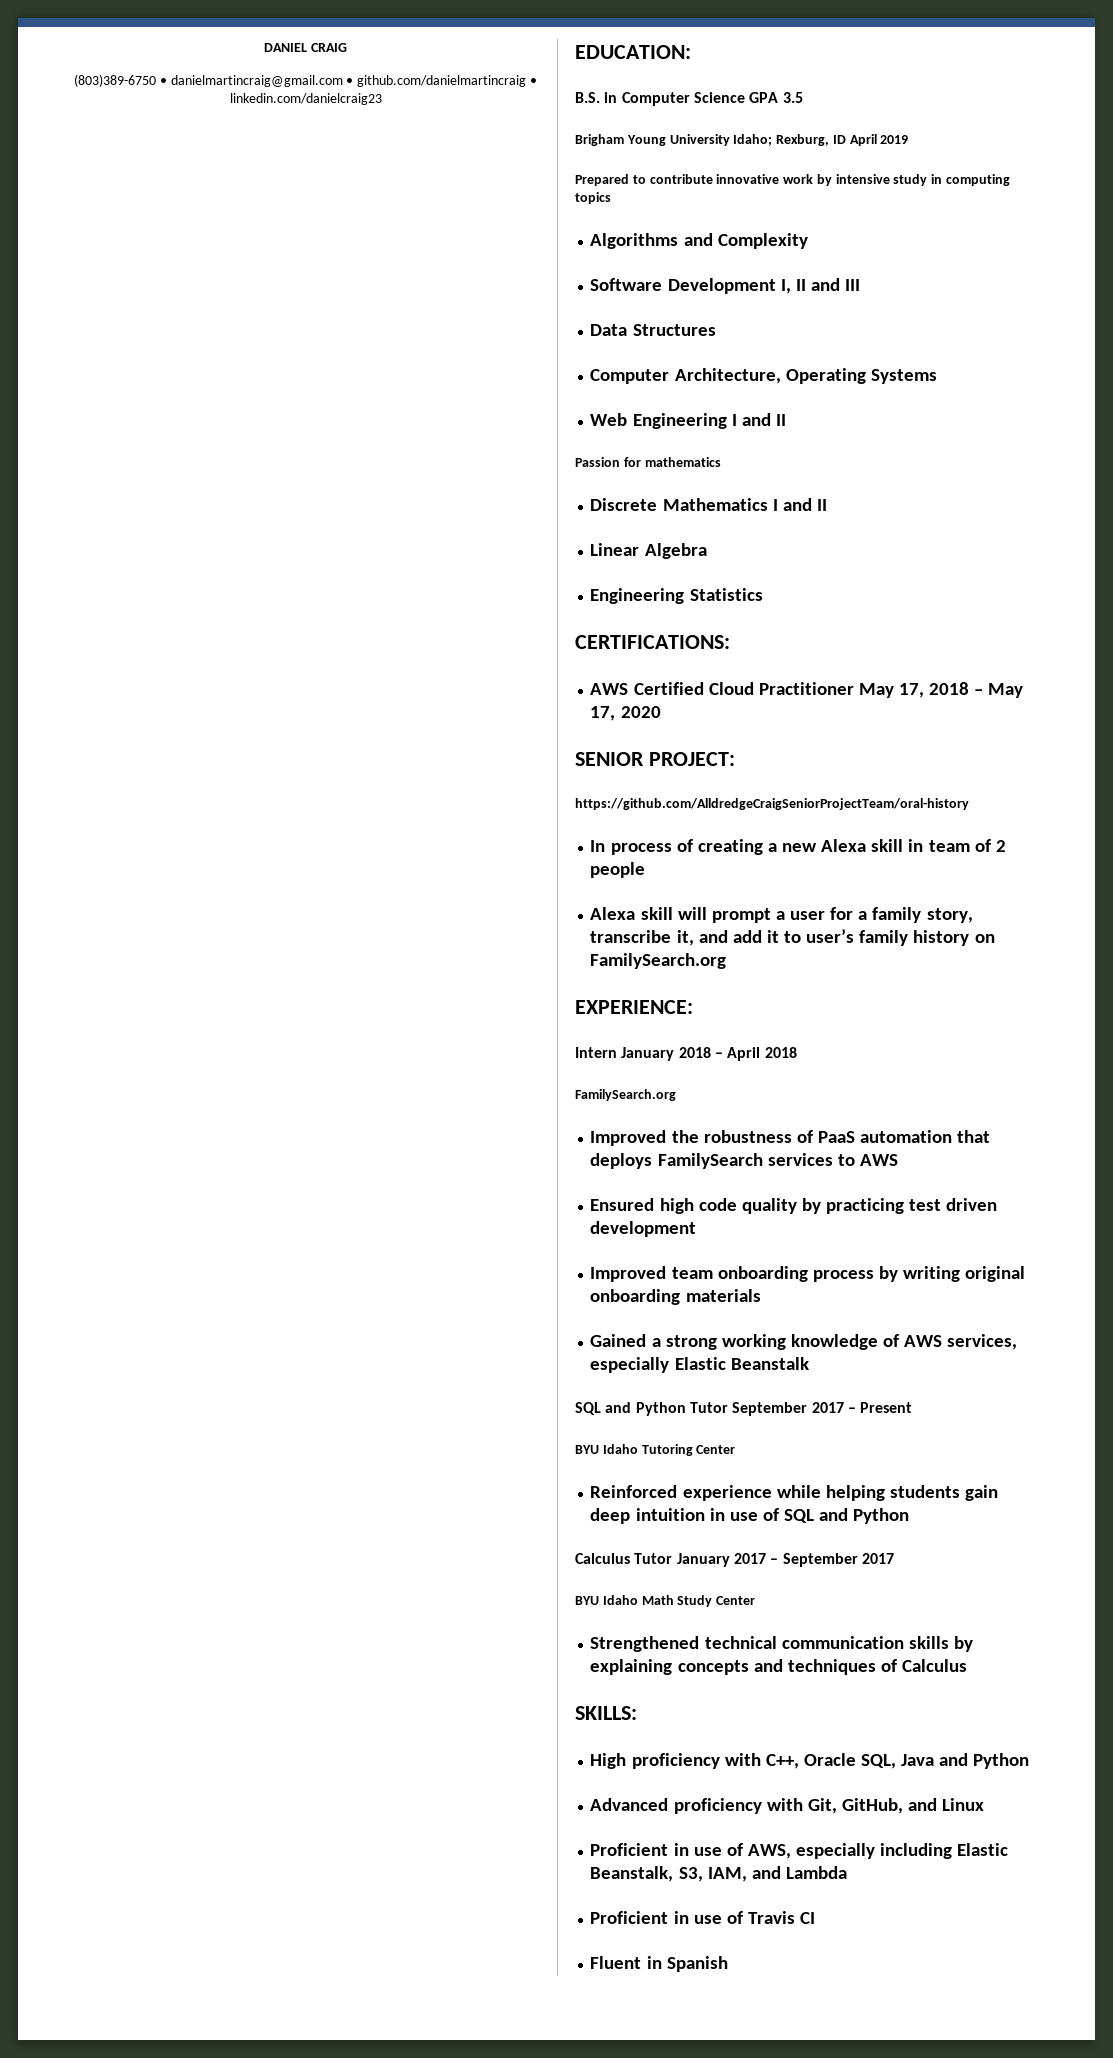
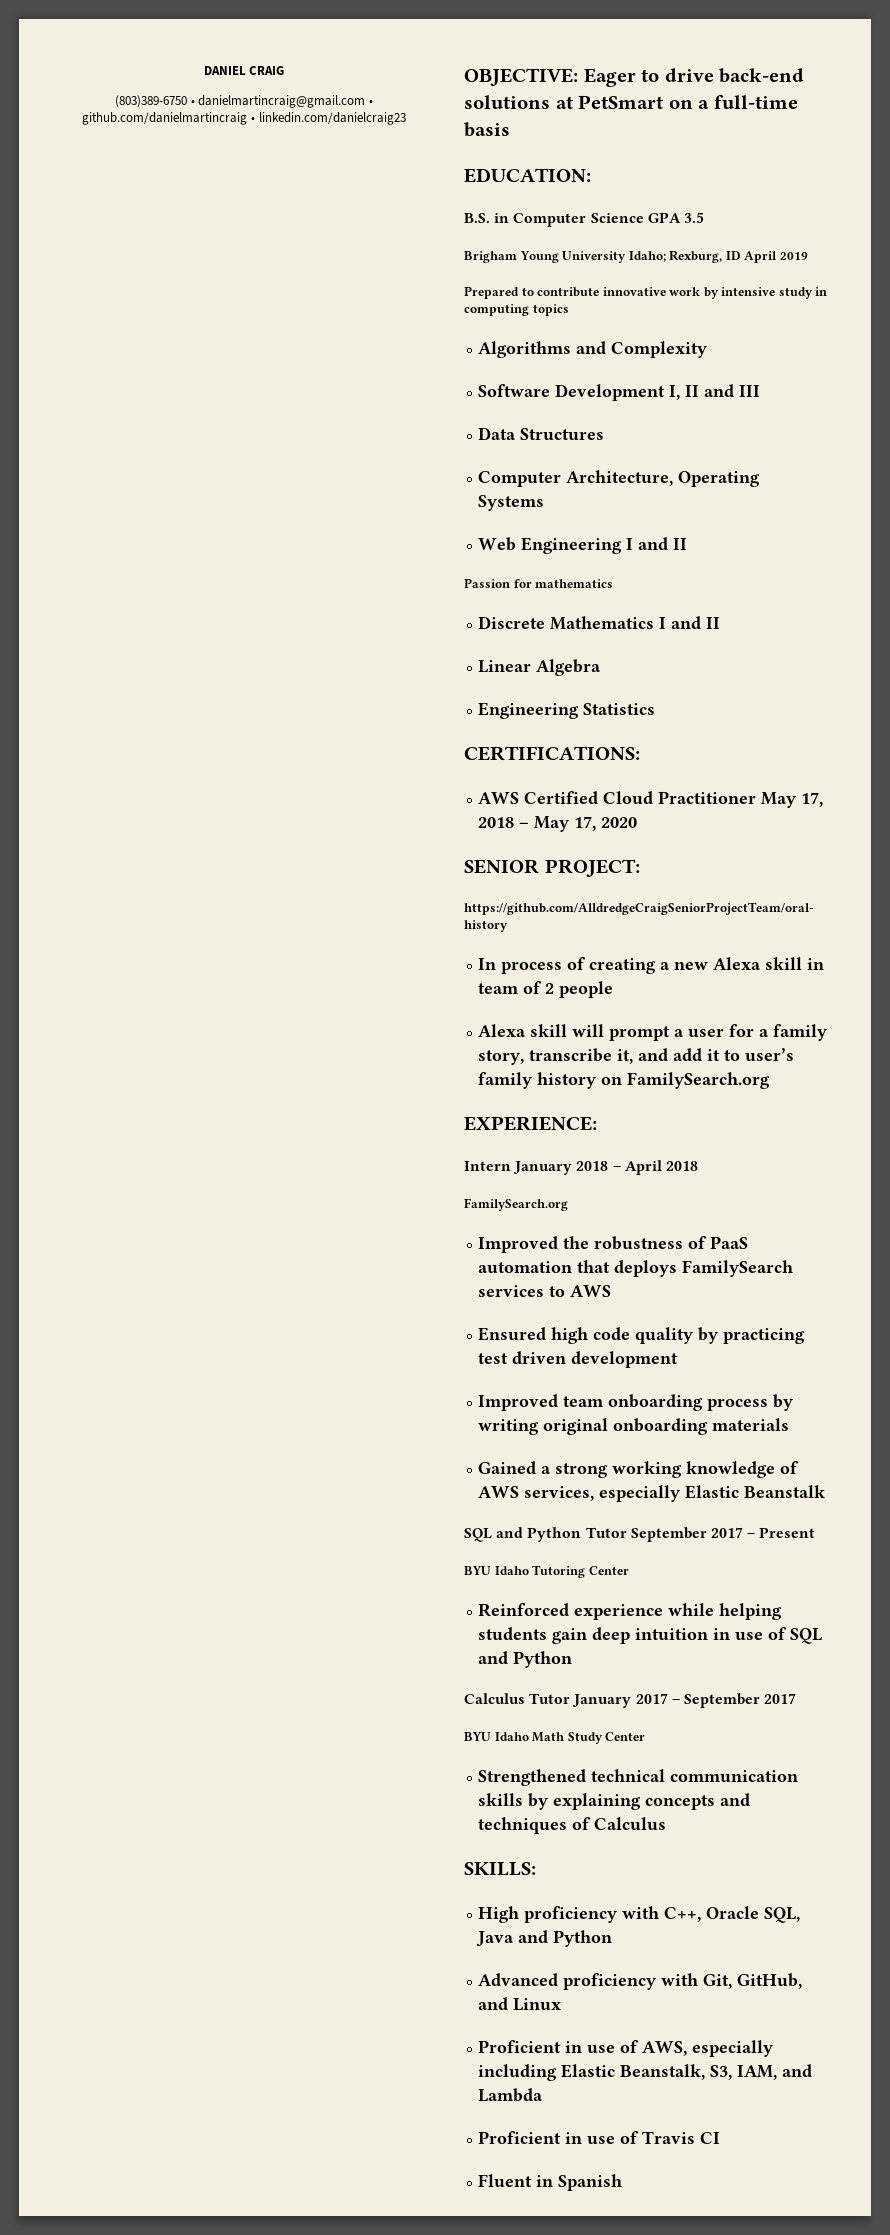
(382, 99) none -> [464,68,805,87] [464,95,798,109] [464,122,510,137] // OBJECTIVE: Eager to drive back-end solutions at PetSmart on a full-time basis

